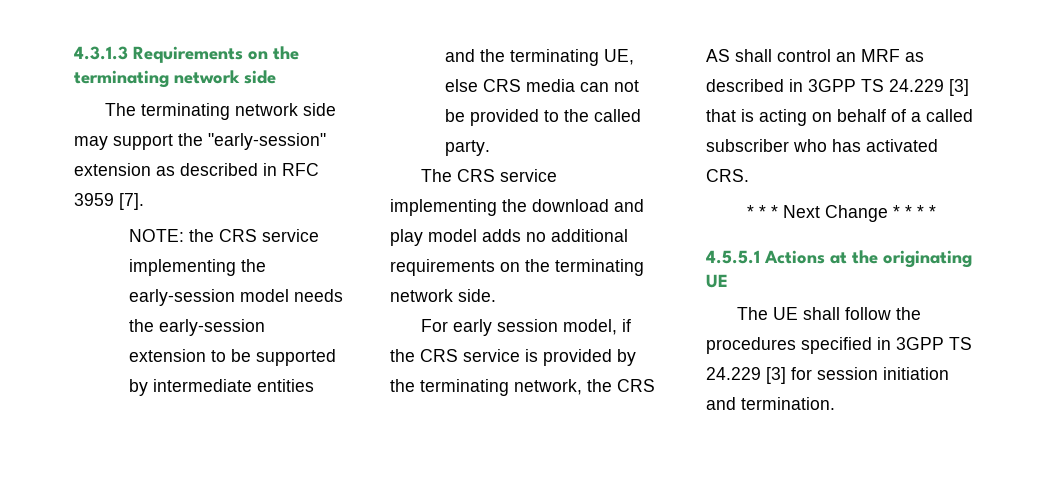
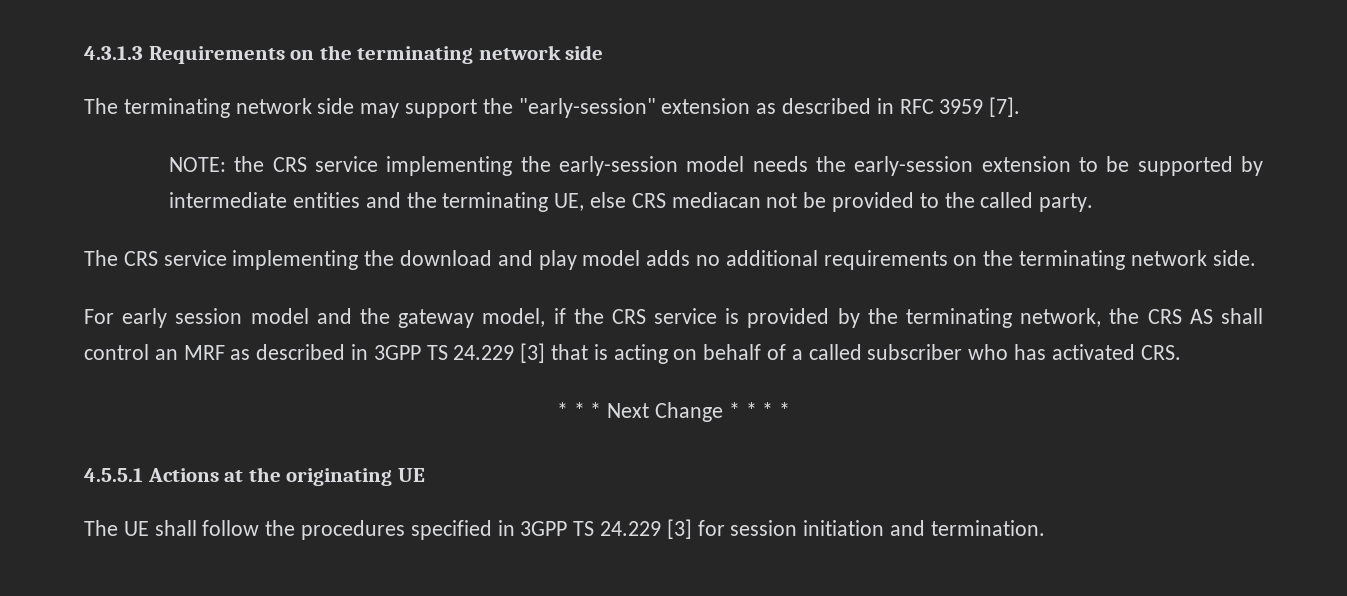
[525,79,609,92] media can -> [671,192,761,208] mediacan
(559, 325) none -> [250,308,475,328] model and the gateway

